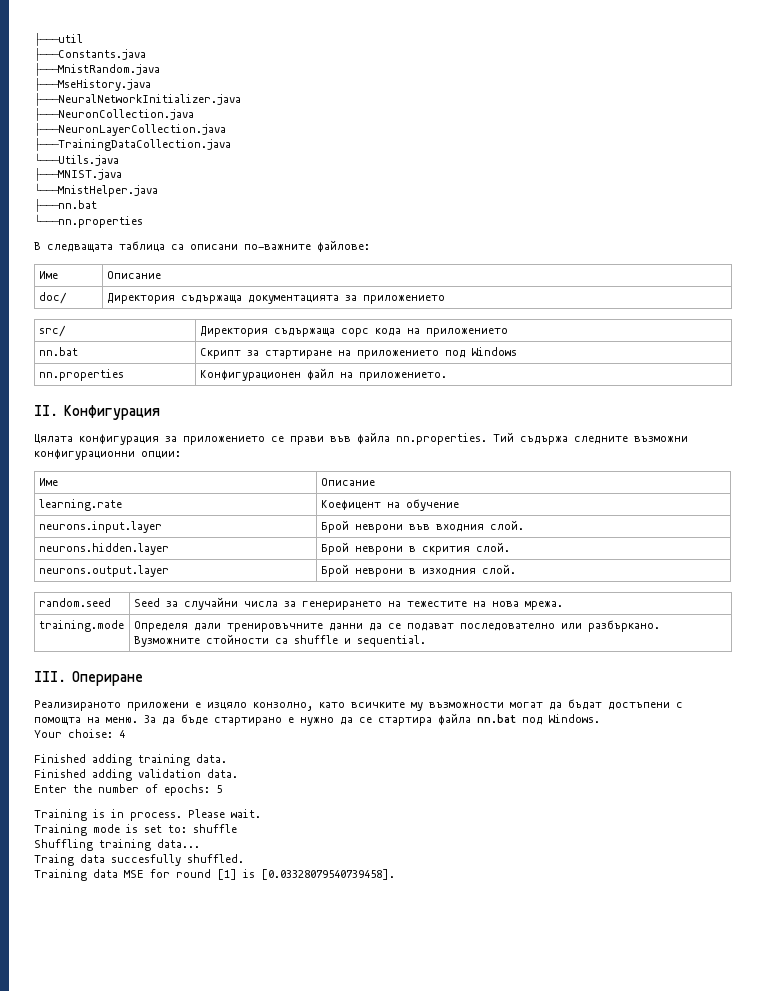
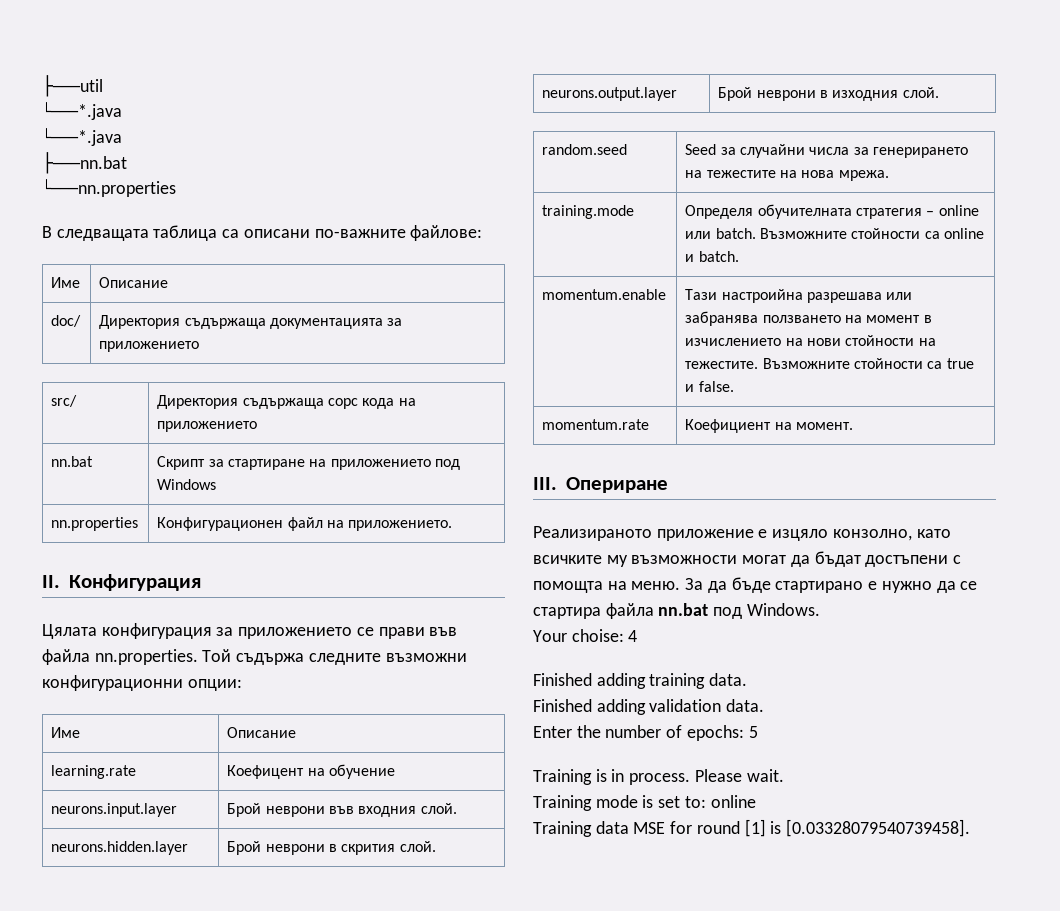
[34,48,146,61] [34,63,160,76] [34,78,151,91] [34,93,241,106] [34,108,194,121] [34,123,226,136] [34,138,231,151] [34,153,119,166] [34,168,122,181] [34,183,158,197] ├───Constants.java // ├───MnistRandom.java // ├───MseHistory.java // ├───NeuralNetworkInitializer.java // ├───NeuronCollection.java // ├───NeuronLayerCollection.java // ├───TrainingDataCollection.java // └───Utils.java // ├───MNIST.java // └───MnistHelper.java -> [42,102,122,120] [42,128,122,146] └───*.java // └───*.java
[493,432,514,442] Тий -> [202,649,232,662] Той
[193,620,660,632] [133,634,426,647] дали тренировъчните данни да се подават последователно или разбъркано. Вузможните стойности са shuffle и sequential. -> [757,204,979,219] [685,228,985,239] [685,251,739,262] [542,289,667,300] [685,289,913,303] [685,311,932,326] [685,335,936,346] [685,358,974,369] [685,381,734,392] [542,419,650,430] [685,419,854,433] обучителната стратегия – online или batch. Възможните стойности са online и batch. // momentum.enable | Тази настроийна разрешава или забранява ползването на момент в изчислението на нови стойности на тежестите. Възможните стойности са true и false. // momentum.rate | Коефициент на момент.
[127,702,189,711] приложени -> [656,529,754,541] приложение
[193,824,237,833] [34,839,200,851] [34,854,244,866] shuffle // Shuffling training data... // Traing data succesfully shuffled. -> [710,795,756,808] online

